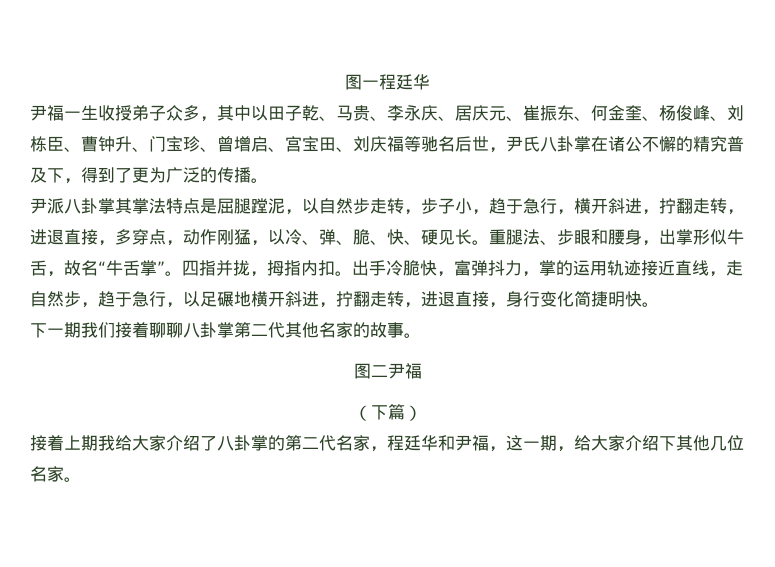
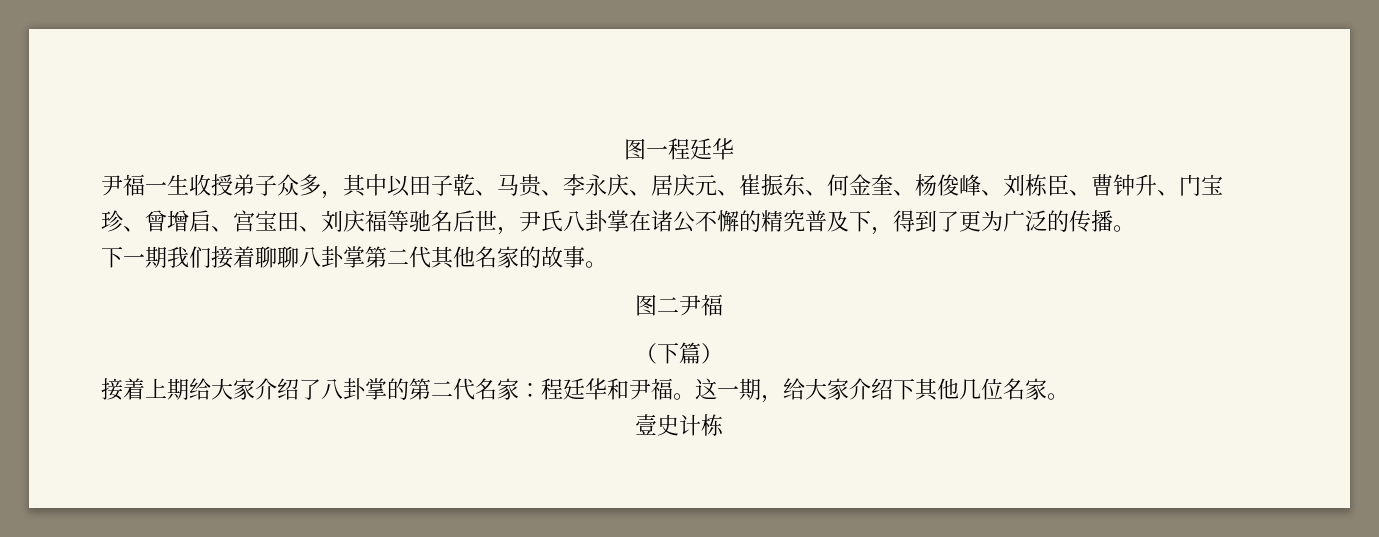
[30,198,744,215] [30,229,744,246] [30,260,743,277] [30,291,659,308] // 尹派八卦掌其掌法特点是屈腿蹚泥，以自然步走转，步子小，趋于急行，横开斜进，拧翻走转，进退直接，多穿点，动作刚猛，以冷、弹、脆、快、硬见长。重腿法、步眼和腰身，出掌形似牛舌，故名“牛舌掌”。四指并拢，拇指内扣。出手冷脆快，富弹抖力，掌的运用轨迹接近直线，走自然步，趋于急行，以足碾地横开斜进，拧翻走转，进退直接，身行变化简捷明快。 -> (1135, 228) none
[98,435,115,451] 我 -> (189, 389) none
[370,446,387,452] ， -> [519,383,541,397] ：
[489,446,506,452] ， -> [673,393,695,400] 。
(81, 479) none -> [634,414,724,436] // 壹史计栋

